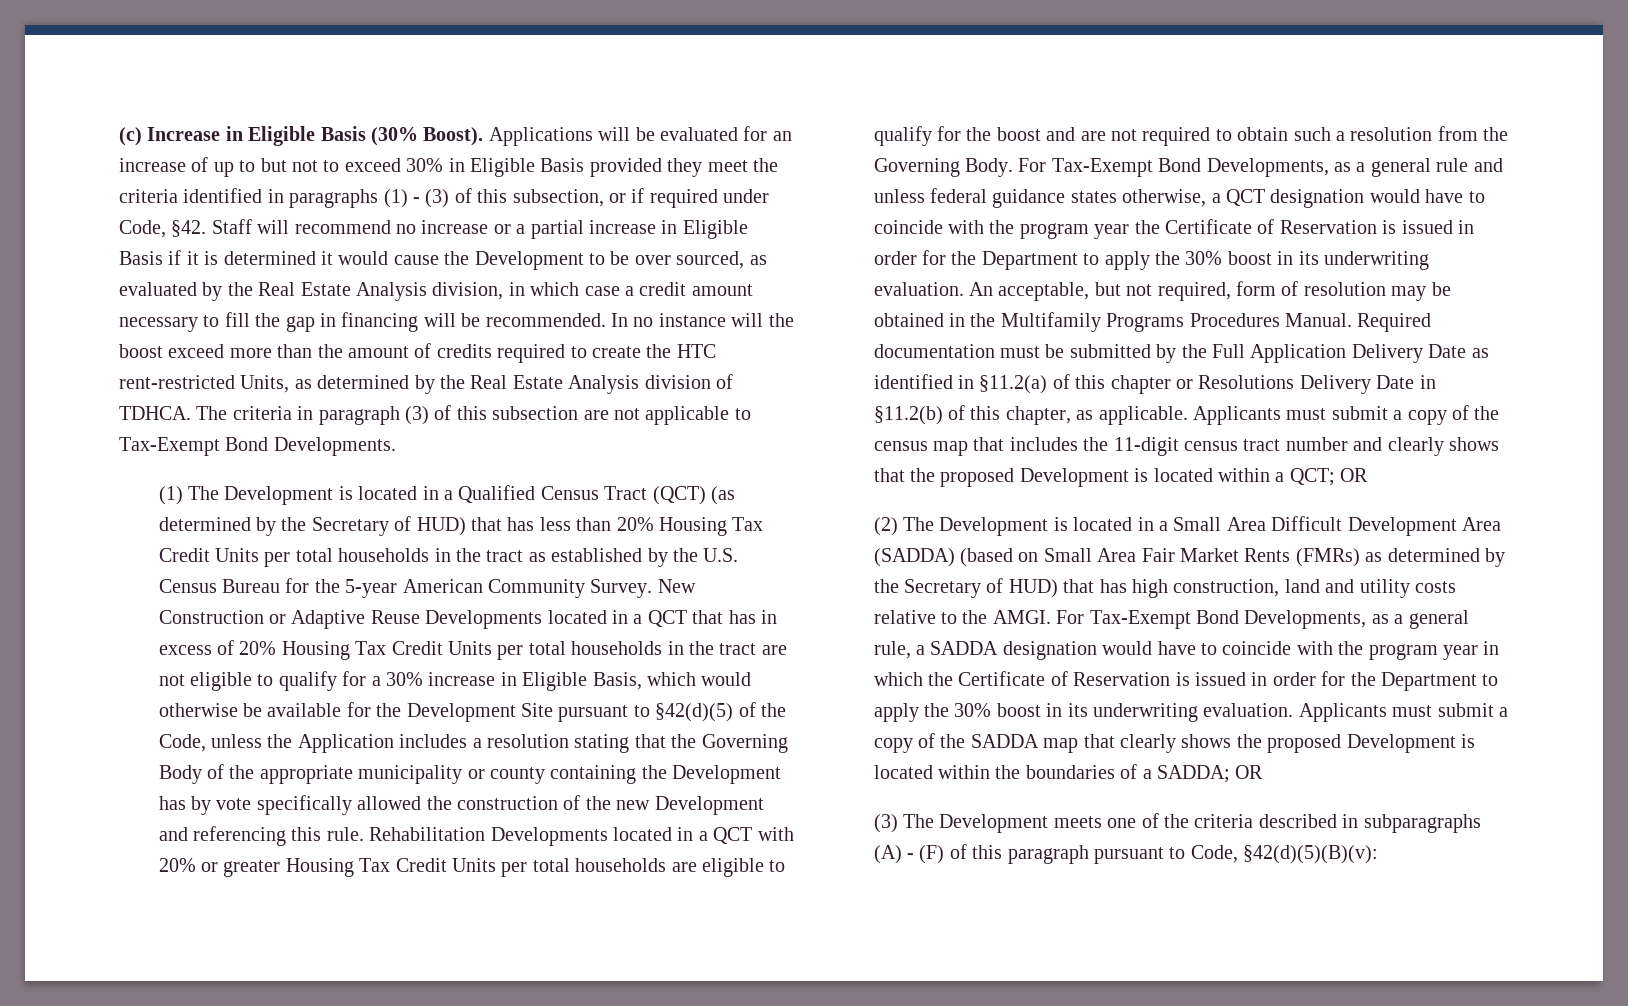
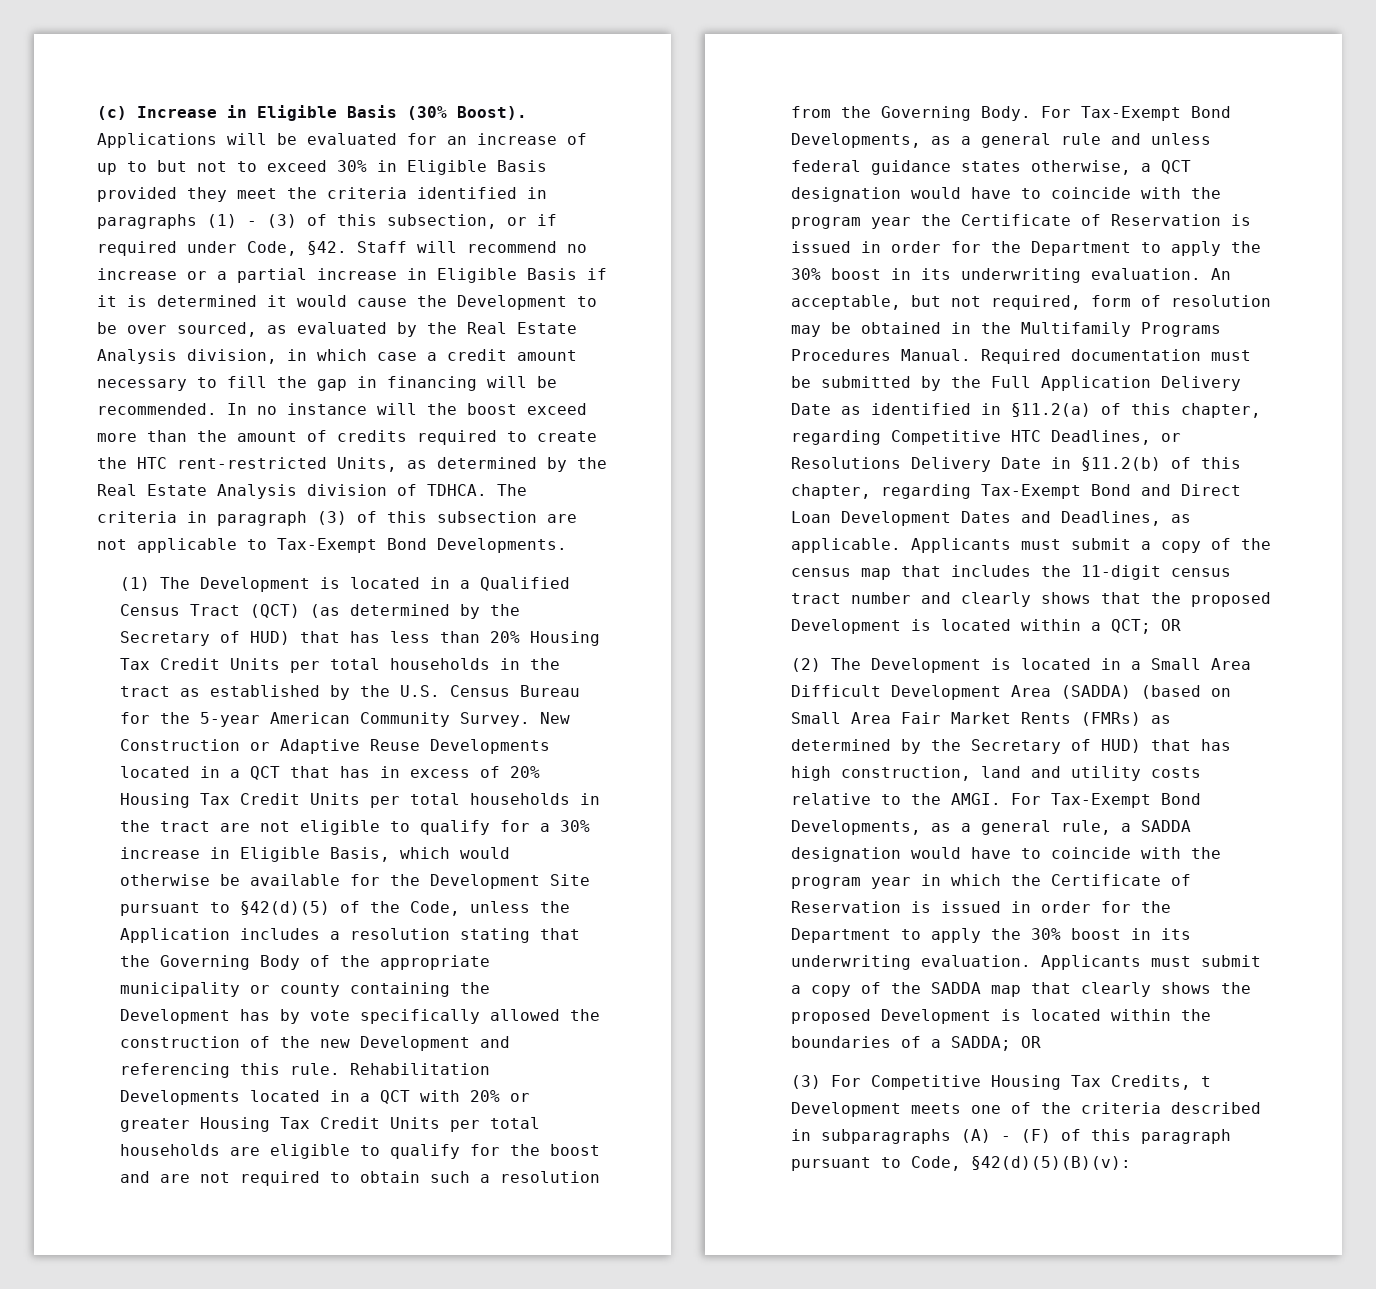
[1110,375,1171,394] chapter -> [1181,403,1262,418] [791,430,1152,445] chapter, regarding Competitive HTC Deadlines,
(1071, 415) none -> [881,484,1242,499] [791,511,1162,526] regarding Tax-Exempt Bond and Direct Loan Development Dates and Deadlines,
[903,814,935,828] The -> [831,1075,1212,1090] For Competitive Housing Tax Credits, t

